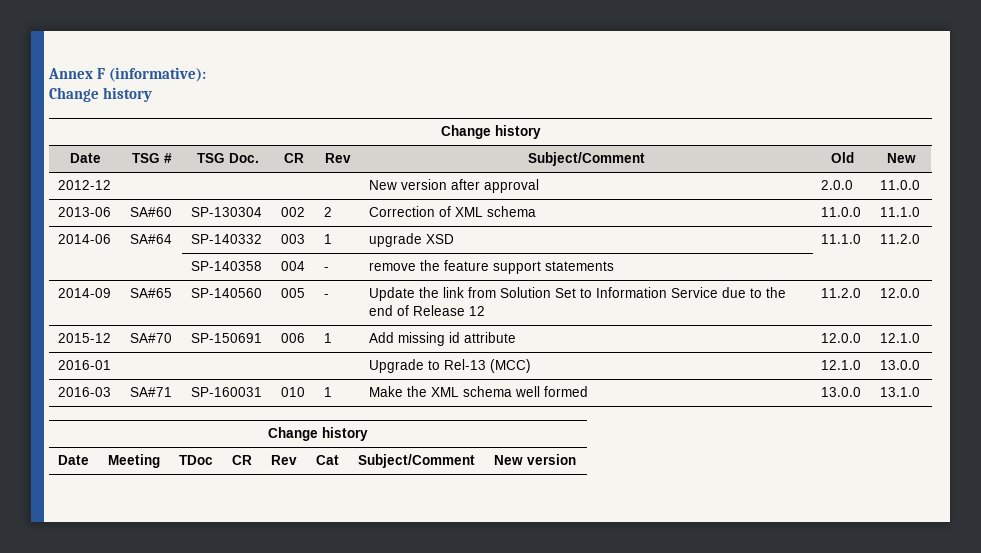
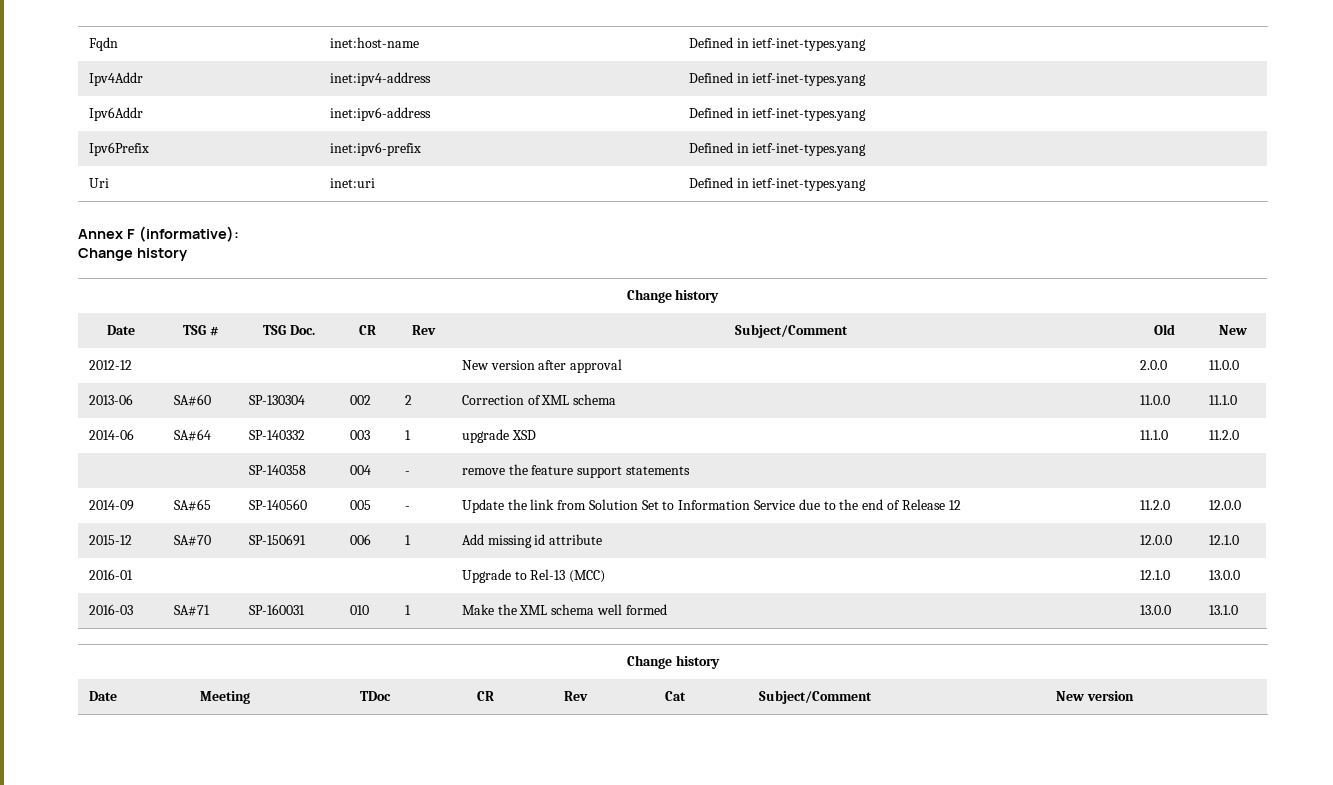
(48, 73) none -> [88,37,118,51] [329,37,419,48] [688,37,867,51] [88,72,143,86] [329,72,431,86] [688,72,867,86] [88,107,143,121] [329,107,431,121] [688,107,867,121] [88,142,149,156] [329,142,421,156] [688,142,867,156] [88,178,109,188] [329,178,375,188] [688,177,867,191] Fqdn | inet:host-name | Defined in ietf-inet-types.yang // Ipv4Addr | inet:ipv4-address | Defined in ietf-inet-types.yang // Ipv6Addr | inet:ipv6-address | Defined in ietf-inet-types.yang // Ipv6Prefix | inet:ipv6-prefix | Defined in ietf-inet-types.yang // Uri | inet:uri | Defined in ietf-inet-types.yang //

